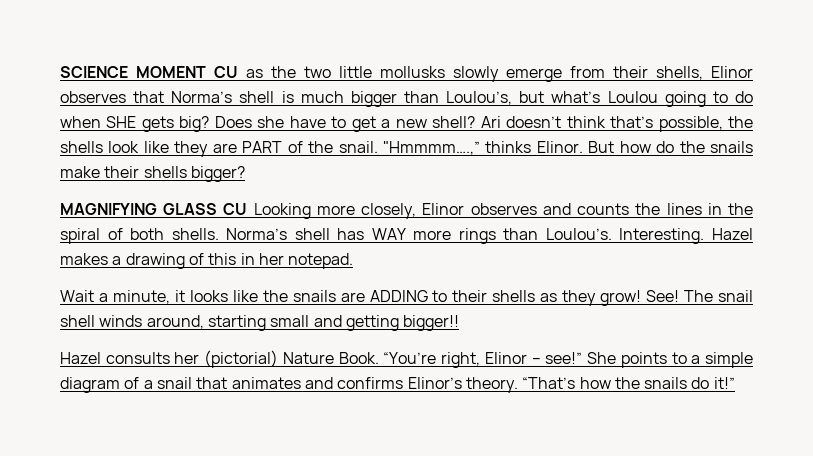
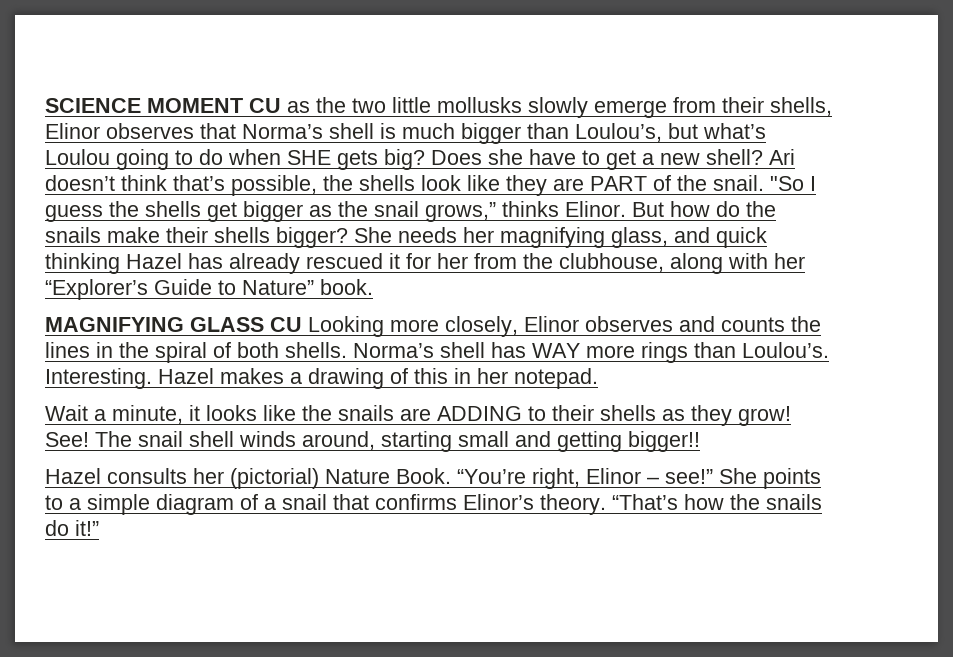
[382,141,480,155] "Hmmmm….,” -> [770,176,816,191] [45,201,496,222] "So I guess the shells get bigger as the snail grows,”
(245, 174) none -> [354,227,767,248] [45,253,805,274] [45,279,373,300] She needs her magnifying glass, and quick thinking Hazel has already rescued it for her from the clubhouse, along with her “Explorer’s Guide to Nature” book.
[231,377,333,389] animates and -> (369, 502) none

